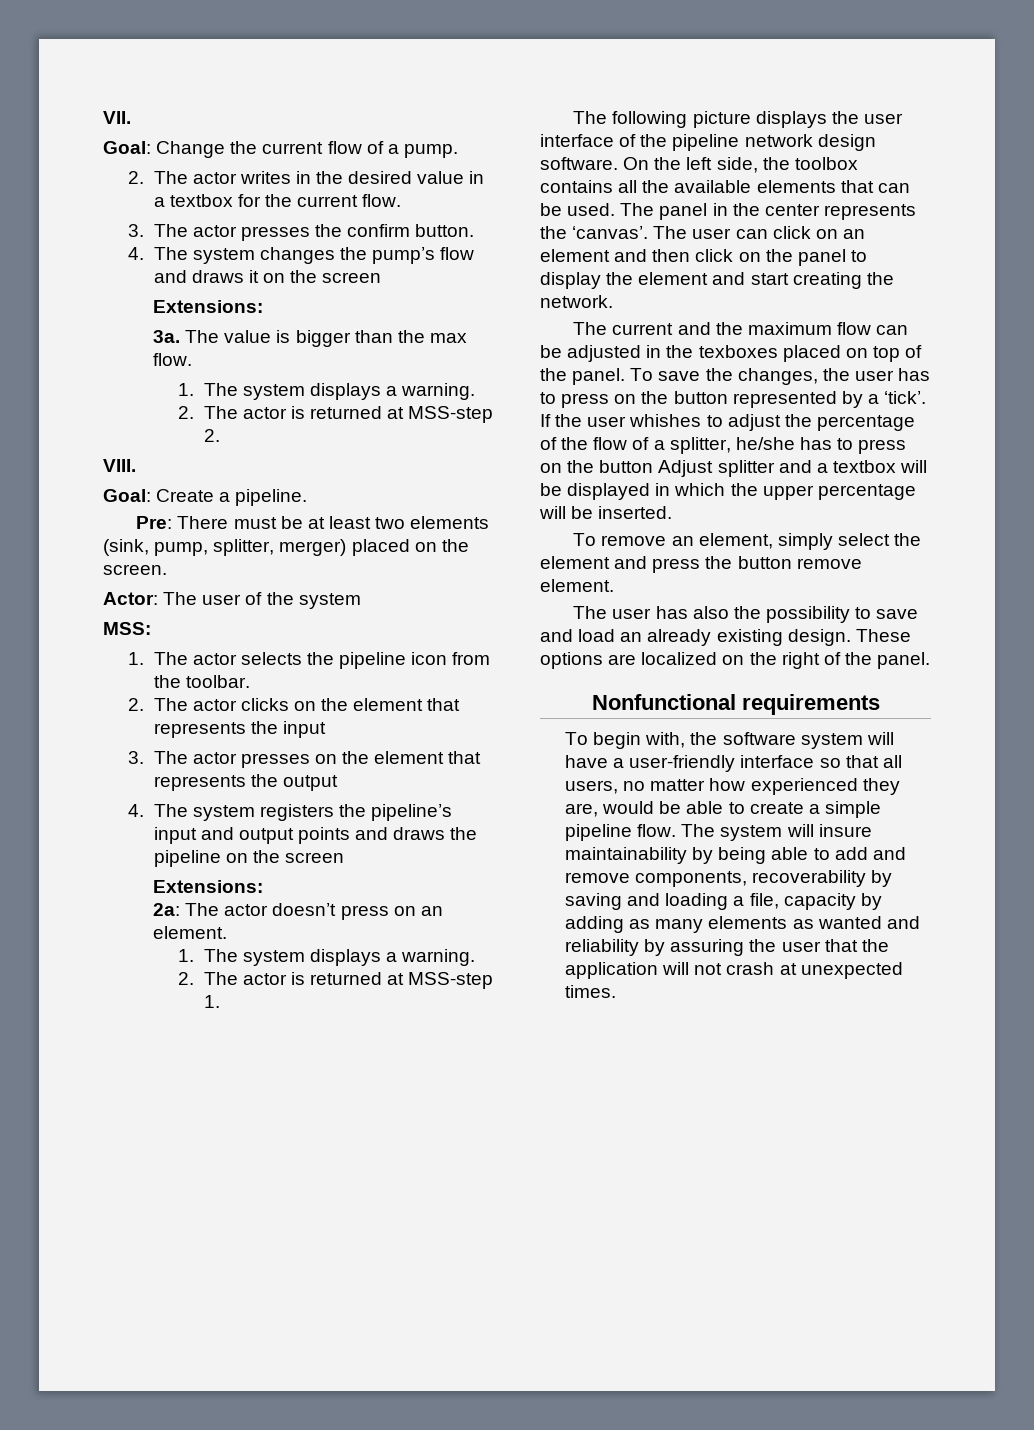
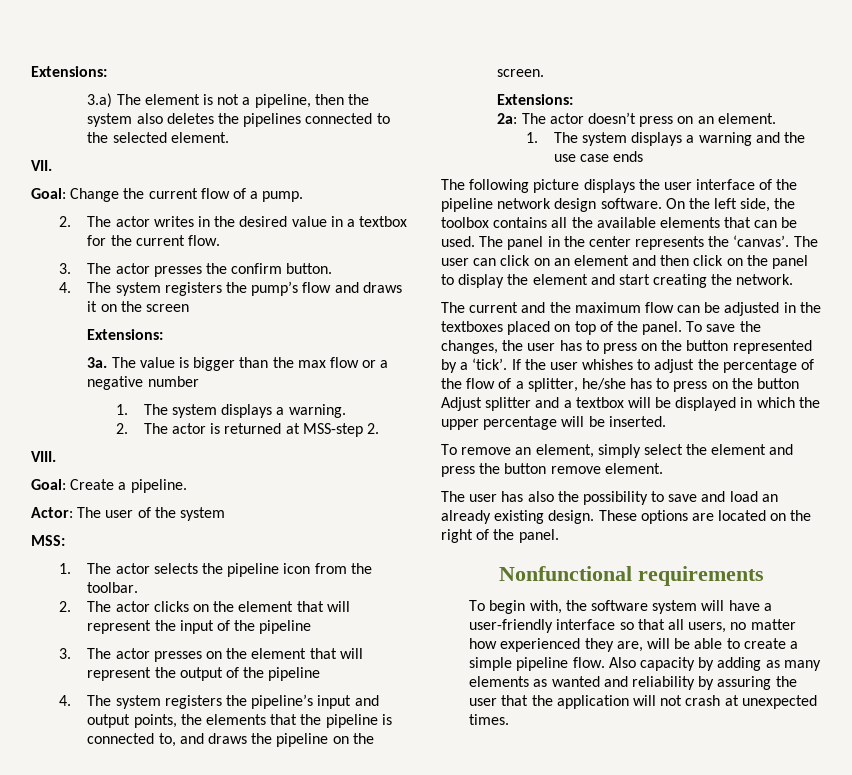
(103, 117) none -> [31,66,107,77] [87,93,369,108] [87,113,390,127] [87,132,229,143] Extensions: // 3.a) The element is not a pipeline, then the system also deletes the pipelines connected to the selected element. //
[259,247,335,264] changes -> [164,282,222,296] registers
[153,353,193,366] flow. -> [329,357,389,368] [87,376,199,390] flow or a negative number
[136,516,490,529] [103,539,469,556] [103,564,167,575] // Pre: There must be at least two elements (sink, pump, splitter, merger) placed on the screen. -> (187, 486) none
[153,722,246,738] represents -> [326,601,350,612] [87,620,152,634] will represent
(326, 729) none -> [216,620,312,634] of the pipeline
[153,775,246,791] represents -> [339,648,363,659] [87,667,152,681] will represent
(338, 783) none -> [225,667,321,681] of the pipeline
[297,827,350,844] points -> [133,714,392,728] [87,733,176,747] points, the elements that the pipeline is connected to,
[284,852,344,863] screen -> [497,69,545,77] screen.
[401,949,476,966] [178,972,494,989] [203,995,220,1008] warning. // 2. The actor is returned at MSS-step 1. -> [698,132,805,146] [553,151,644,162] warning and the use case ends
[698,345,778,358] texboxes -> [441,321,503,332] textboxes
[641,652,718,665] localized -> [718,510,767,521] located
[602,801,655,814] would -> [646,638,670,649] will
[681,824,872,841] [565,847,906,864] [565,870,893,887] [565,893,779,910] The system will insure maintainability by being able to add and remove components, recoverability by saving and loading a file, -> [608,657,636,668] Also

